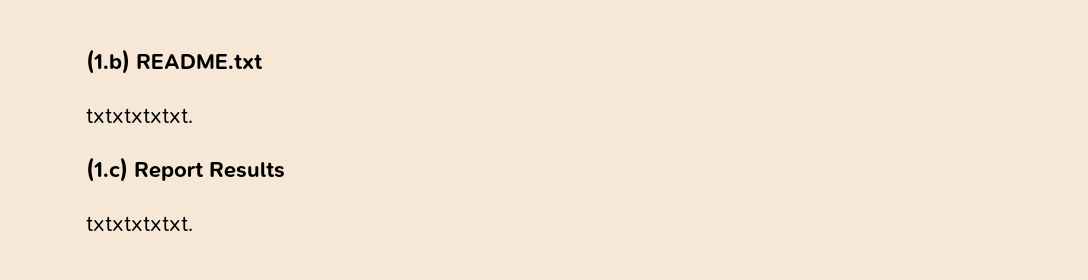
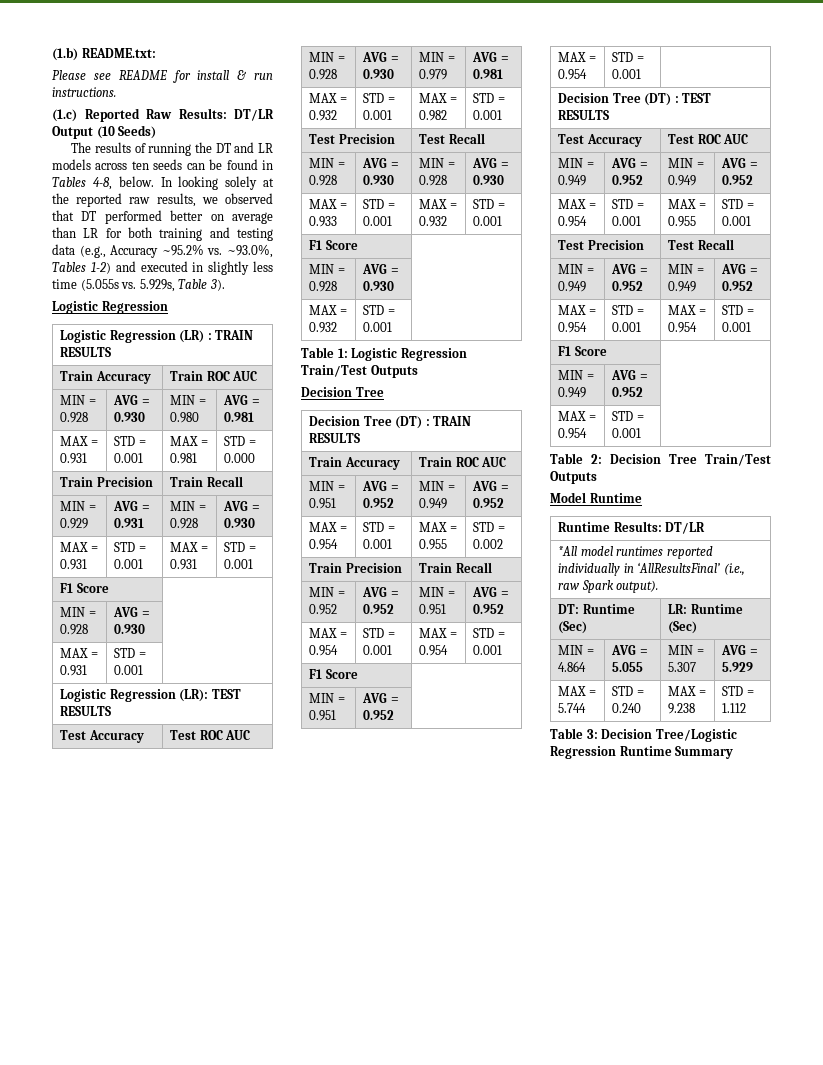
[136,54,263,69] [86,108,193,123] [86,157,285,182] [86,216,193,231] README.txt // txtxtxtxtxt. // (1.c) Report Results // txtxtxtxtxt. -> [81,48,156,58] [52,70,273,83] [52,87,116,97] [52,108,274,122] [52,125,157,139] [71,142,273,156] [52,159,273,170] [52,176,274,190] [52,193,273,207] [52,210,273,224] [52,227,273,241] [52,244,273,258] [52,261,273,275] [52,279,225,292] [52,301,168,314] [60,330,254,343] [60,347,112,357] [60,371,151,384] [170,371,258,381] [60,395,96,405] [60,412,89,423] [113,395,150,405] [114,412,146,422] [170,395,206,405] [170,412,200,423] [223,395,260,405] [224,412,255,422] [60,436,98,446] [60,453,88,464] [114,436,146,446] [114,453,144,463] [170,436,208,446] [170,453,198,464] [224,436,256,446] [224,453,256,463] [60,477,153,487] [170,476,243,487] [60,501,96,511] [60,518,89,529] [113,501,150,511] [114,518,145,528] [170,501,206,511] [170,518,199,529] [223,501,260,511] [224,518,256,528] [60,542,98,552] [60,559,88,570] [114,542,146,552] [114,559,144,569] [170,542,208,552] [170,559,198,570] [224,542,256,552] [224,559,254,569] [60,583,109,593] [60,607,96,617] [60,624,89,635] [113,607,150,617] [114,624,146,634] [60,648,98,658] [60,665,88,676] [114,648,146,658] [114,665,144,675] [60,689,241,702] [60,706,112,716] [60,730,144,743] [170,730,251,740] [309,52,345,62] [309,69,338,80] [362,52,399,62] [363,69,395,79] [419,52,455,62] [419,69,448,80] [472,52,509,62] [473,69,504,79] [309,93,347,103] [309,110,338,121] [363,93,395,103] [363,110,393,120] [419,93,457,103] [419,110,448,121] [473,93,505,103] [473,110,503,120] [309,134,395,144] [419,133,485,144] [309,158,345,168] [309,175,338,186] [362,158,399,168] [363,175,395,185] [419,158,455,168] [419,175,448,186] [472,158,509,168] [473,175,505,185] [309,199,347,209] [309,216,338,227] [363,199,395,209] [363,216,393,226] [419,199,457,209] [419,216,448,227] [473,199,505,209] [473,216,503,226] [309,240,358,250] [309,264,345,274] [309,281,338,292] [362,264,399,274] [363,281,395,291] [309,305,347,315] [309,322,338,333] [363,305,395,315] [363,322,393,332] [301,347,467,361] [301,365,418,378] [301,387,384,397] [309,416,472,429] [309,433,361,443] [309,457,400,470] [419,457,507,467] [309,481,345,491] [309,498,337,509] [362,481,399,491] [363,498,395,508] [419,481,455,491] [419,498,448,509] [472,481,509,491] [473,498,505,508] [309,522,347,532] [309,539,339,550] [363,522,395,532] [363,539,393,549] [419,522,457,532] [419,539,448,550] [473,522,505,532] [473,539,504,549] [309,563,402,573] [419,562,492,573] [309,587,345,597] [309,604,338,615] [362,587,399,597] [363,604,395,614] [419,587,455,597] [419,604,447,615] [472,587,509,597] [473,604,505,614] [309,628,347,638] [309,645,339,656] [363,628,395,638] [363,645,393,655] [419,628,457,638] [419,645,449,656] [473,628,505,638] [473,645,503,655] [309,669,358,679] [309,693,345,703] [309,710,337,721] [362,693,399,703] [363,710,395,720] [558,52,596,62] [558,69,588,80] [612,52,644,62] [612,69,642,79] [558,93,712,106] [558,110,610,120] [558,134,642,147] [668,134,749,144] [558,158,594,168] [558,175,587,186] [611,158,648,168] [612,175,644,185] [668,158,704,168] [668,175,697,186] [721,158,758,168] [722,175,754,185] [558,199,596,209] [558,216,588,227] [612,199,644,209] [612,216,642,226] [668,199,706,209] [668,216,697,227] [722,199,754,209] [722,216,752,226] [558,240,644,250] [668,239,734,250] [558,264,594,274] [558,281,587,292] [611,264,648,274] [612,281,644,291] [668,264,704,274] [668,281,697,292] [721,264,758,274] [722,281,754,291] [558,305,596,315] [558,322,588,333] [612,305,644,315] [612,322,642,332] [668,305,706,315] [668,322,698,333] [722,305,754,315] [722,322,752,332] [558,346,607,356] [558,370,594,380] [558,387,587,398] [611,370,648,380] [612,387,644,397] [558,411,596,421] [558,428,588,439] [612,411,644,421] [612,428,642,438] [550,453,771,466] [550,471,597,484] [550,492,642,503] [558,521,706,534] [558,546,713,559] [558,562,745,576] [558,580,659,593] [558,604,635,614] [558,621,588,634] [668,604,743,614] [668,621,698,634] [558,645,594,655] [558,661,587,672] [611,645,648,655] [612,662,644,672] [668,645,704,655] [668,662,697,672] [721,645,758,655] [722,662,754,672] [558,686,596,696] [558,703,587,713] [612,686,644,696] [612,703,642,713] [668,686,706,696] [668,703,696,714] [722,686,754,696] [722,703,747,713] [550,728,737,742] [550,746,734,759] README.txt: // Please see README for install & run instructions. // (1.c) Reported Raw Results: DT/LR Output (10 Seeds) // The results of running the DT and LR models across ten seeds can be found in Tables 4-8, below. In looking solely at the reported raw results, we observed that DT performed better on average than LR for both training and testing data (e.g., Accuracy ~95.2% vs. ~93.0%, Tables 1-2) and executed in slightly less time (5.055s vs. 5.929s, Table 3). // Logistic Regression // Logistic Regression (LR) : TRAIN RESULTS // Train Accuracy | Train ROC AUC // MIN = 0.928 | AVG = 0.930 | MIN = 0.980 | AVG = 0.981 // MAX = 0.931 | STD = 0.001 | MAX = 0.981 | STD = 0.000 // Train Precision | Train Recall // MIN = 0.929 | AVG = 0.931 | MIN = 0.928 | AVG = 0.930 // MAX = 0.931 | STD = 0.001 | MAX = 0.931 | STD = 0.001 // F1 Score | // MIN = 0.928 | AVG = 0.930 | // MAX = 0.931 | STD = 0.001 | // Logistic Regression (LR): TEST RESULTS // Test Accuracy | Test ROC AUC // MIN = 0.928 | AVG = 0.930 | MIN = 0.979 | AVG = 0.981 // MAX = 0.932 | STD = 0.001 | MAX = 0.982 | STD = 0.001 // Test Precision | Test Recall // MIN = 0.928 | AVG = 0.930 | MIN = 0.928 | AVG = 0.930 // MAX = 0.933 | STD = 0.001 | MAX = 0.932 | STD = 0.001 // F1 Score | // MIN = 0.928 | AVG = 0.930 | // MAX = 0.932 | STD = 0.001 | // Table 1: Logistic Regression Train/Test Outputs // Decision Tree // Decision Tree (DT) : TRAIN RESULTS // Train Accuracy | Train ROC AUC // MIN = 0.951 | AVG = 0.952 | MIN = 0.949 | AVG = 0.952 // MAX = 0.954 | STD = 0.001 | MAX = 0.955 | STD = 0.002 // Train Precision | Train Recall // MIN = 0.952 | AVG = 0.952 | MIN = 0.951 | AVG = 0.952 // MAX = 0.954 | STD = 0.001 | MAX = 0.954 | STD = 0.001 // F1 Score | // MIN = 0.951 | AVG = 0.952 | // MAX = 0.954 | STD = 0.001 | // Decision Tree (DT) : TEST RESULTS // Test Accuracy | Test ROC AUC // MIN = 0.949 | AVG = 0.952 | MIN = 0.949 | AVG = 0.952 // MAX = 0.954 | STD = 0.001 | MAX = 0.955 | STD = 0.001 // Test Precision | Test Recall // MIN = 0.949 | AVG = 0.952 | MIN = 0.949 | AVG = 0.952 // MAX = 0.954 | STD = 0.001 | MAX = 0.954 | STD = 0.001 // F1 Score | // MIN = 0.949 | AVG = 0.952 | // MAX = 0.954 | STD = 0.001 | // Table 2: Decision Tree Train/Test Outputs // Model Runtime // Runtime Results: DT/LR // *All model runtimes reported individually in ‘AllResultsFinal’ (i.e., raw Spark output). // DT: Runtime (Sec) | LR: Runtime (Sec) // MIN = 4.864 | AVG = 5.055 | MIN = 5.307 | AVG = 5.929 // MAX = 5.744 | STD = 0.240 | MAX = 9.238 | STD = 1.112 // Table 3: Decision Tree/Logistic Regression Runtime Summary

